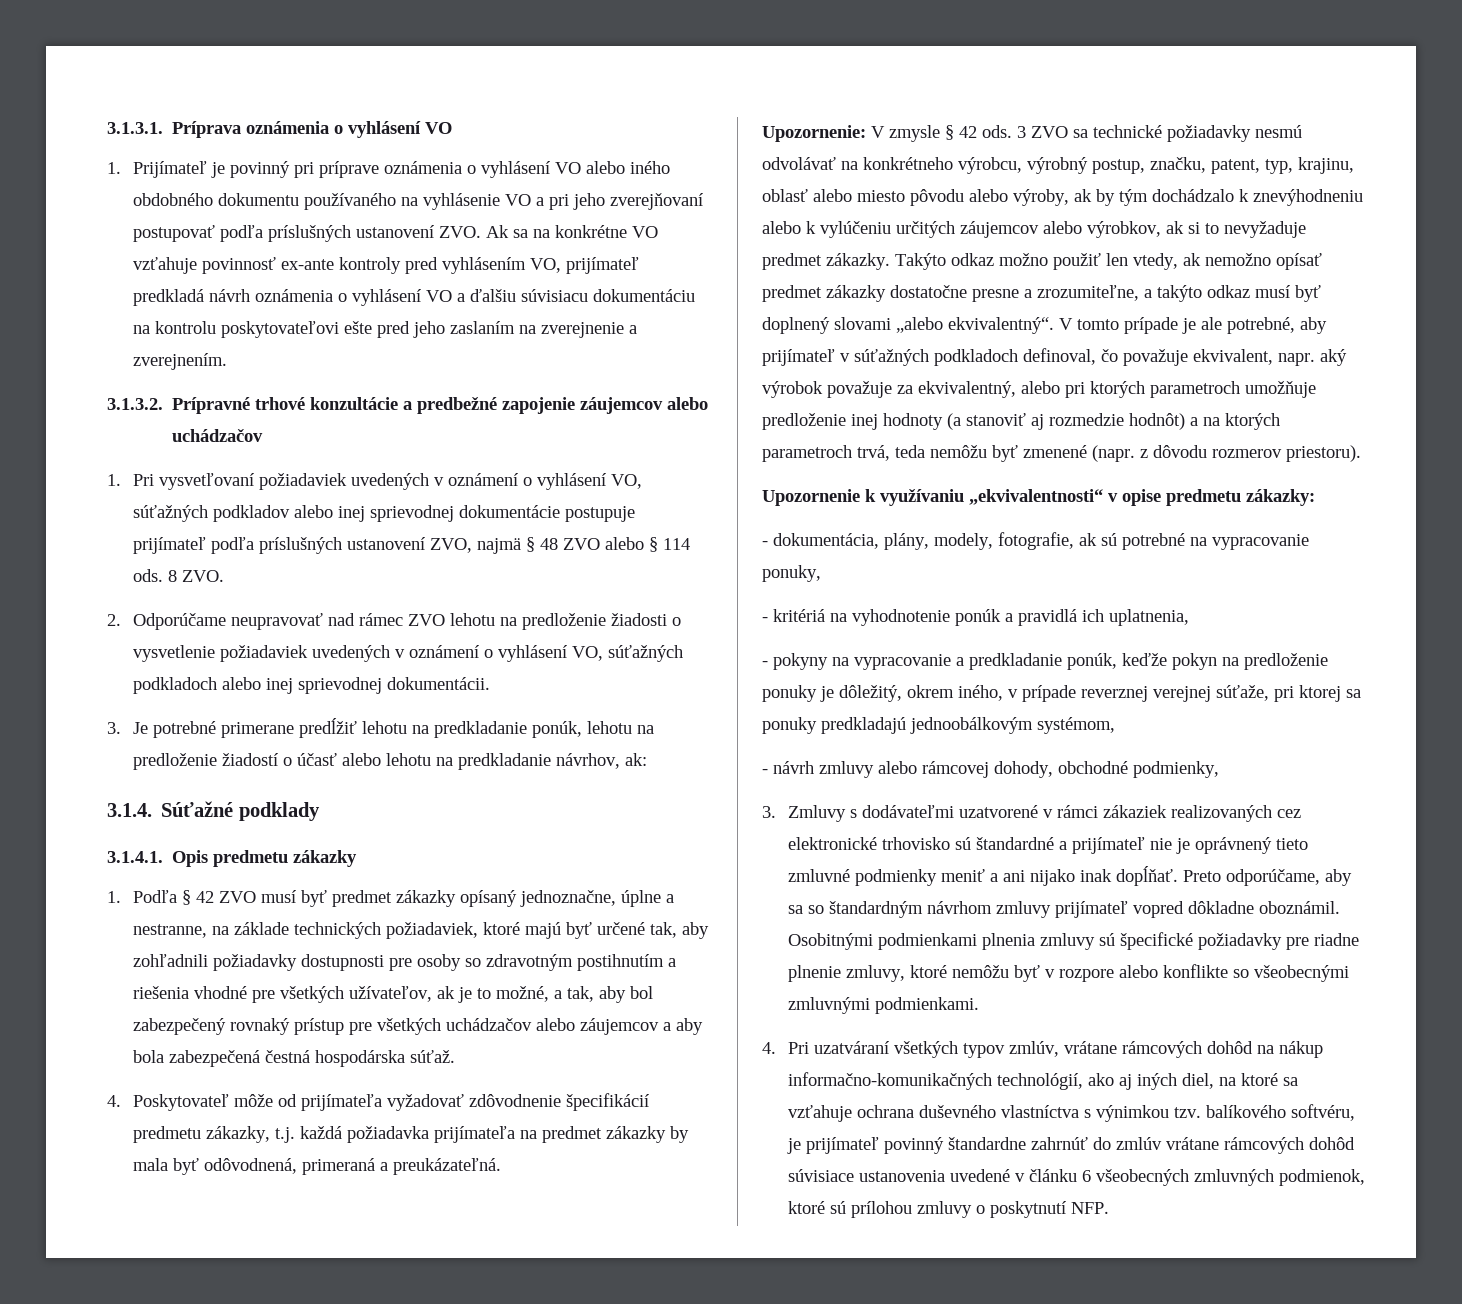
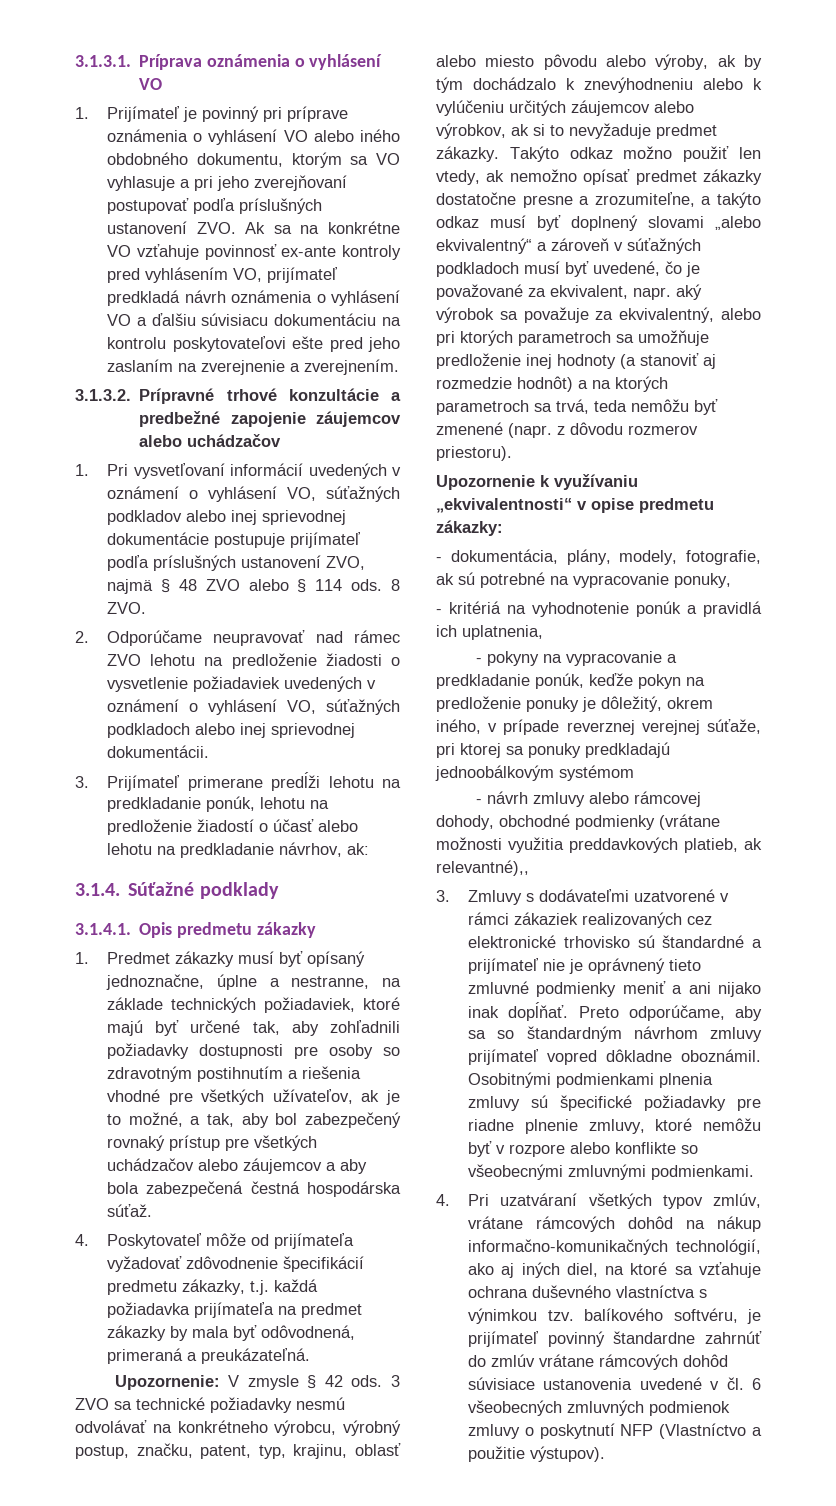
[217,193,531,210] dokumentu používaného na vyhlásenie VO -> [196,152,400,168] [107,176,176,191] dokumentu, ktorým sa VO vyhlasuje
[258,473,347,490] požiadaviek -> [230,463,304,476] informácií
[132,718,357,738] Je potrebné primerane predĺžiť -> [107,772,321,791] Prijímateľ primerane predĺži
[132,890,456,907] Podľa § 42 ZVO musí byť predmet zákazky -> [107,951,304,967] Predmet zákazky musí byť
[948,317,1327,334] [762,348,1188,366] ekvivalentný“. V tomto prípade je ale potrebné, aby prijímateľ v súťažných podkladoch definoval, čo považuje -> [436,238,701,254] [436,261,700,277] [436,284,546,300] ekvivalentný“ a zároveň v súťažných podkladoch musí byť uvedené, čo je považované za
(823, 389) none -> [499,311,518,320] sa
(1240, 389) none -> [616,334,634,343] sa
(852, 453) none -> [534,403,552,412] sa
[1037,717,1115,734] systémom, -> [559,765,634,781] systémom
[1133,761,1219,778] podmienky, -> [575,814,720,830] [436,837,762,853] [436,860,529,876] podmienky (vrátane možnosti využitia preddavkových platieb, ak relevantné),,
[1028,1169,1077,1182] článku -> [726,1377,744,1390] čl.
[1278,1169,1365,1186] [787,1201,1109,1218] podmienok, ktoré sú prílohou zmluvy o poskytnutí NFP. -> [649,1401,731,1416] [468,1423,762,1439] [468,1446,606,1462] podmienok zmluvy o poskytnutí NFP (Vlastníctvo a použitie výstupov).

